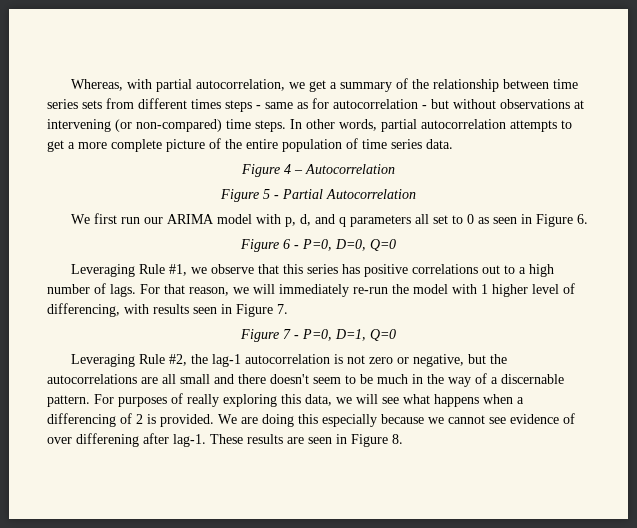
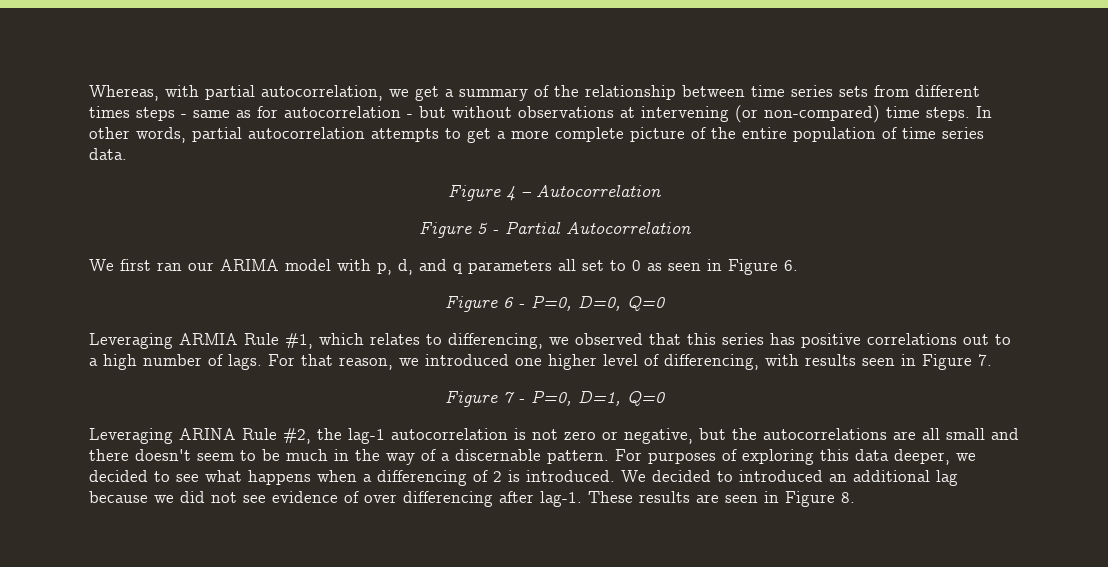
[121,217,141,224] run -> [157,262,182,271] ran
(136, 270) none -> [179,333,238,345] ARMIA
[191,264,255,274] we observe -> [319,333,643,349] which relates to differencing, we observed
[253,284,488,297] will immediately re-run the model with 1 -> [425,354,542,366] introduced one
(136, 360) none -> [179,428,236,440] ARINA
[187,394,219,407] really -> (737, 455) none
[305,394,378,406] data, we will -> [855,449,976,465] [89,470,170,482] data deeper, we decided to
[160,414,485,427] provided. We are doing this especially because we cannot -> [526,470,958,486] [89,491,237,503] introduced. We decided to introduced an additional lag because we did not
[76,433,139,447] differening -> [403,491,493,507] differencing

